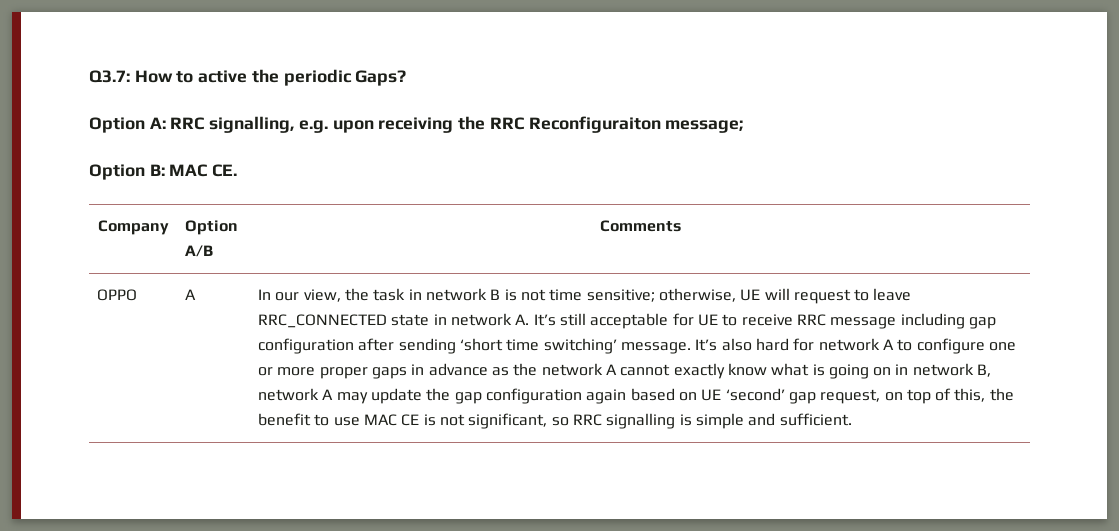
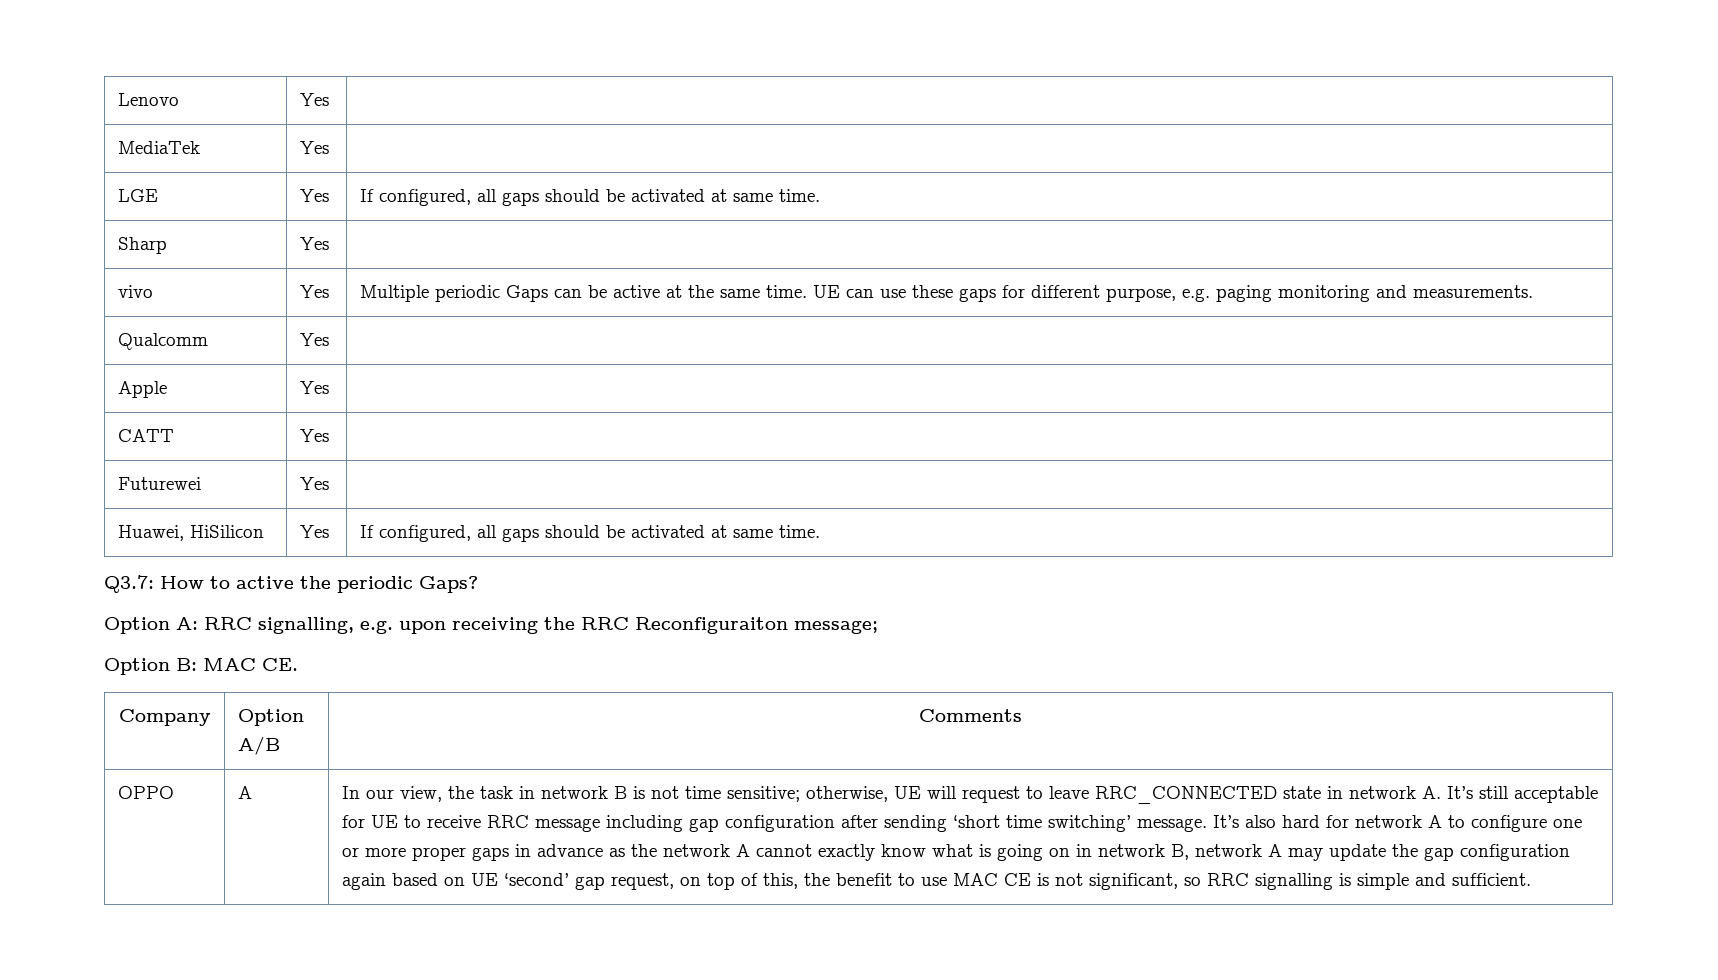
(89, 76) none -> [117,93,179,106] [299,93,329,106] [117,141,200,154] [299,141,329,154] [117,189,158,202] [299,189,329,202] [359,189,820,206] [117,237,167,254] [299,237,329,250] [117,285,153,298] [299,285,329,298] [359,285,1533,302] [117,333,208,350] [299,333,329,346] [117,381,167,398] [299,381,329,394] [117,429,174,442] [299,429,329,442] [117,477,201,490] [299,477,329,490] [117,525,264,541] [299,525,329,538] [359,525,820,542] Lenovo | Yes | // MediaTek | Yes | // LGE | Yes | If configured, all gaps should be activated at same time. // Sharp | Yes | // vivo | Yes | Multiple periodic Gaps can be active at the same time. UE can use these gaps for different purpose, e.g. paging monitoring and measurements. // Qualcomm | Yes | // Apple | Yes | // CATT | Yes | // Futurewei | Yes | // Huawei, HiSilicon | Yes | If configured, all gaps should be activated at same time. //

